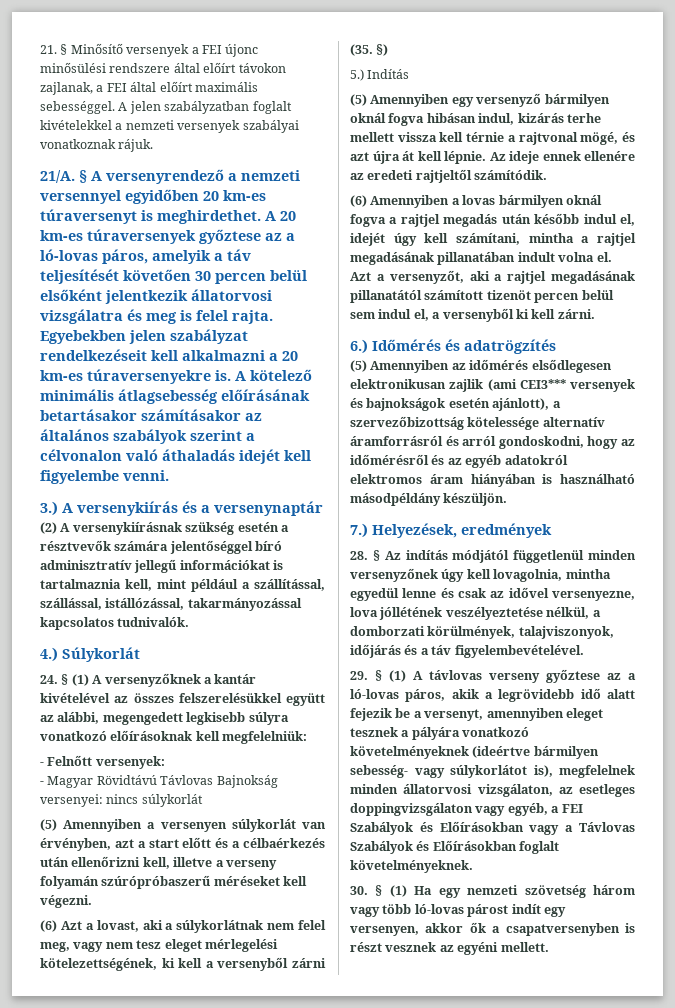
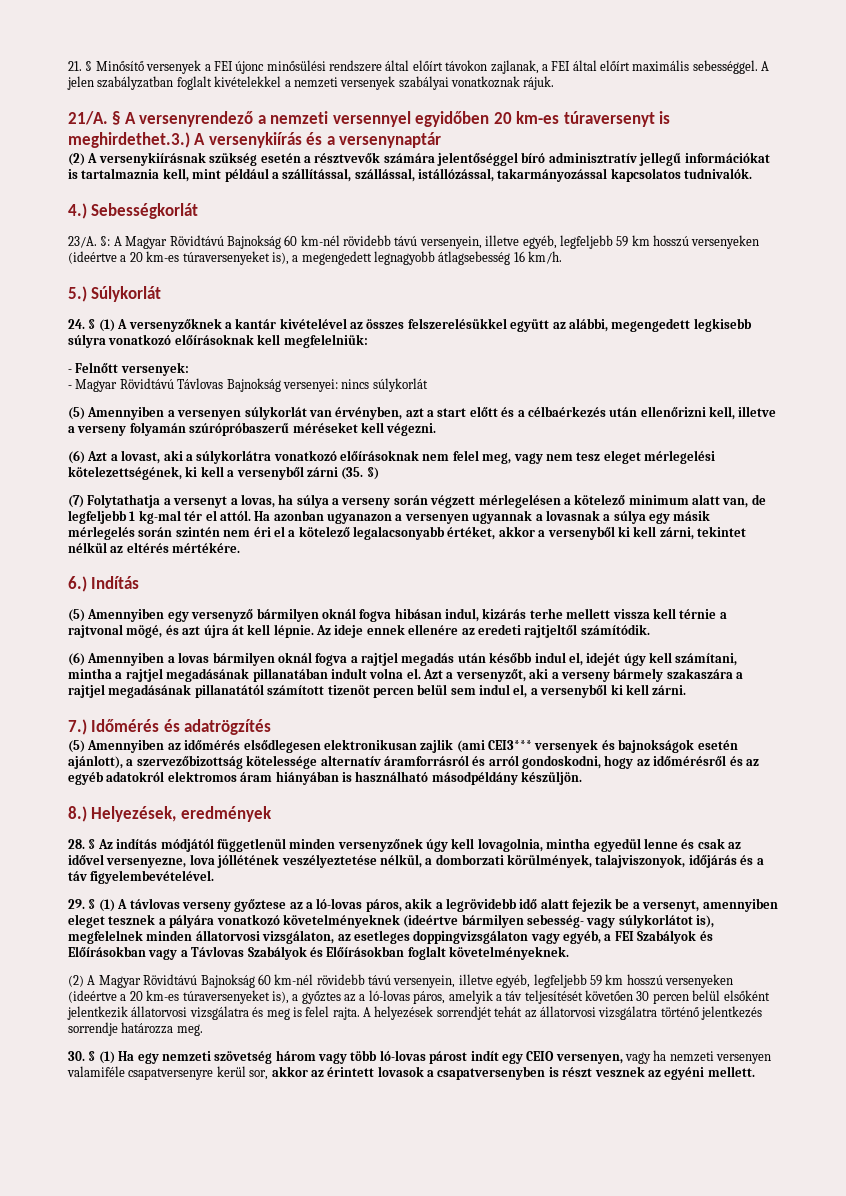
[157,210,296,224] [40,229,295,244] [40,249,251,264] [40,269,307,284] [40,289,272,304] [40,309,273,324] [40,329,248,344] [40,349,298,361] [40,369,312,384] [40,389,310,404] [40,409,262,421] [40,429,255,444] [40,449,311,464] [40,470,169,484] [40,501,58,516] meghirdethet. A 20 km-es túraversenyek győztese az a ló-lovas páros, amelyik a táv teljesítését követően 30 percen belül elsőként jelentkezik állatorvosi vizsgálatra és meg is felel rajta. Egyebekben jelen szabályzat rendelkezéseit kell alkalmazni a 20 km-es túraversenyekre is. A kötelező minimális átlagsebesség előírásának betartásakor számításakor az általános szabályok szerint a célvonalon való áthaladás idejét kell figyelembe venni. // 3.) -> [68,132,190,148] meghirdethet.3.)
(58, 654) none -> [91,203,199,219] [68,235,760,249] [68,251,563,265] [68,286,87,302] Sebességkorlát // 23/A. §: A Magyar Rövidtávú Bajnokság 60 km-nél rövidebb távú versenyein, illetve egyéb, legfeljebb 59 km hosszú versenyeken (ideértve a 20 km-es túraversenyeket is), a megengedett legnagyobb átlagsebesség 16 km/h. // 5.)
[176,920,264,933] súlykorlátnak -> [196,450,419,464] súlykorlátra vonatkozó előírásoknak
[350,69,364,81] 5.) -> [68,494,766,508] [68,510,711,524] [68,526,746,540] [68,542,241,553] [68,576,87,592] (7) Folytathatja a versenyt a lovas, ha súlya a verseny során végzett mérlegelésen a kötelező minimum alatt van, de legfeljebb 1 kg-mal tér el attól. Ha azonban ugyanazon a versenyen ugyannak a lovasnak a súlya egy másik mérlegelés során szintén nem éri el a kötelező legalacsonyabb értéket, akkor a versenyből ki kell zárni, tekintet nélkül az eltérés mértékére. // 6.)
(503, 277) none -> [560,668,743,682] verseny bármely szakaszára a
[350,339,368,354] 6.) -> [68,719,87,735] 7.)
[350,523,368,538] 7.) -> [68,806,87,822] 8.)
(473, 866) none -> [68,974,733,988] [68,990,770,1004] [67,1006,762,1020] [68,1022,203,1036] // (2) A Magyar Rövidtávú Bajnokság 60 km-nél rövidebb távú versenyein, illetve egyéb, legfeljebb 59 km hosszú versenyeken (ideértve a 20 km-es túraversenyeket is), a győztes az a ló-lovas páros, amelyik a táv teljesítését követően 30 percen belül elsőként jelentkezik állatorvosi vizsgálatra és meg is felel rajta. A helyezések sorrendjét tehát az állatorvosi vizsgálatra történő jelentkezés sorrendje határozza meg.
[350,922,486,936] versenyen, akkor ők -> [526,1050,772,1064] [67,1066,424,1080] CEIO versenyen, vagy ha nemzeti versenyen valamiféle csapatversenyre kerül sor, akkor az érintett lovasok

